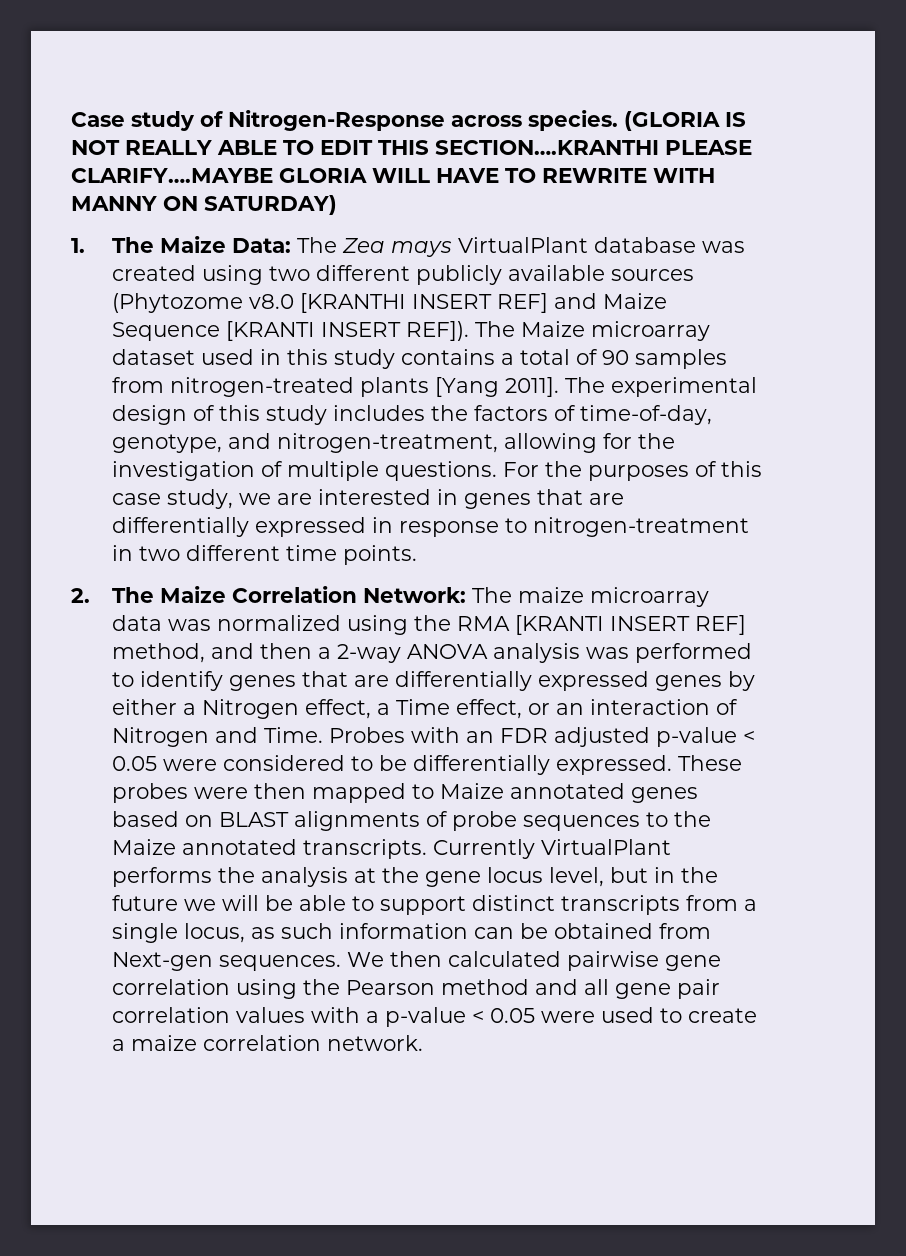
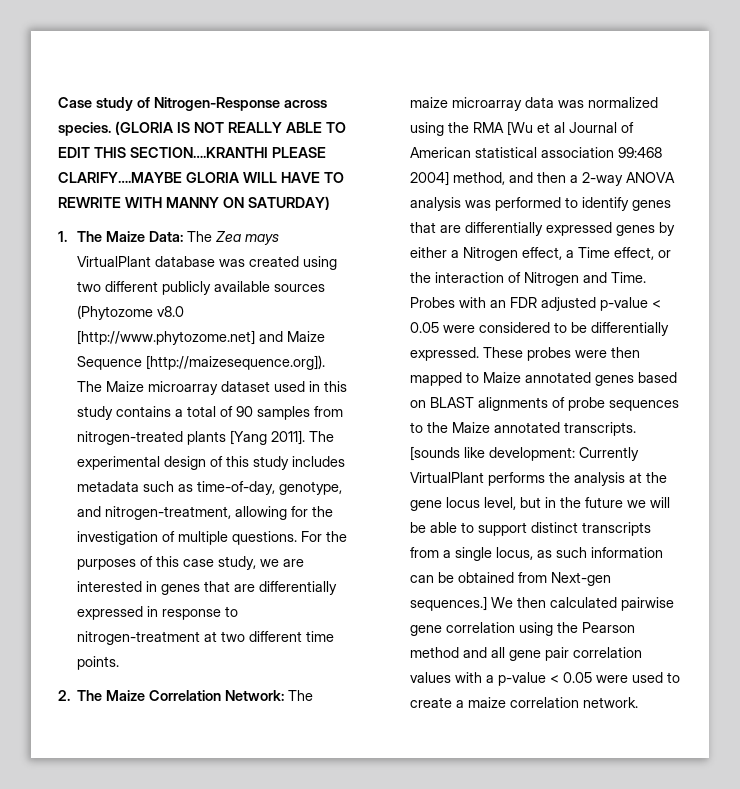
[300,293,668,313] [112,321,470,341] [KRANTHI INSERT REF] and Maize Sequence [KRANTI INSERT REF]). -> [77,330,326,345] [77,355,326,370] [http://www.phytozome.net] and Maize Sequence [http://maizesequence.org]).
[431,405,577,421] the factors of -> [77,481,194,492] metadata such as
[112,545,134,561] in -> [204,631,218,642] at
[515,615,747,635] [KRANTI INSERT REF] -> [507,121,635,136] [410,147,663,158] [410,171,450,186] [Wu et al Journal of American statistical association 99:468 2004]
[556,703,585,715] an -> [410,272,432,283] the
(428, 849) none -> [410,446,576,461] [sounds like development:
[219,955,342,971] sequences. -> [410,596,488,611] sequences.]

